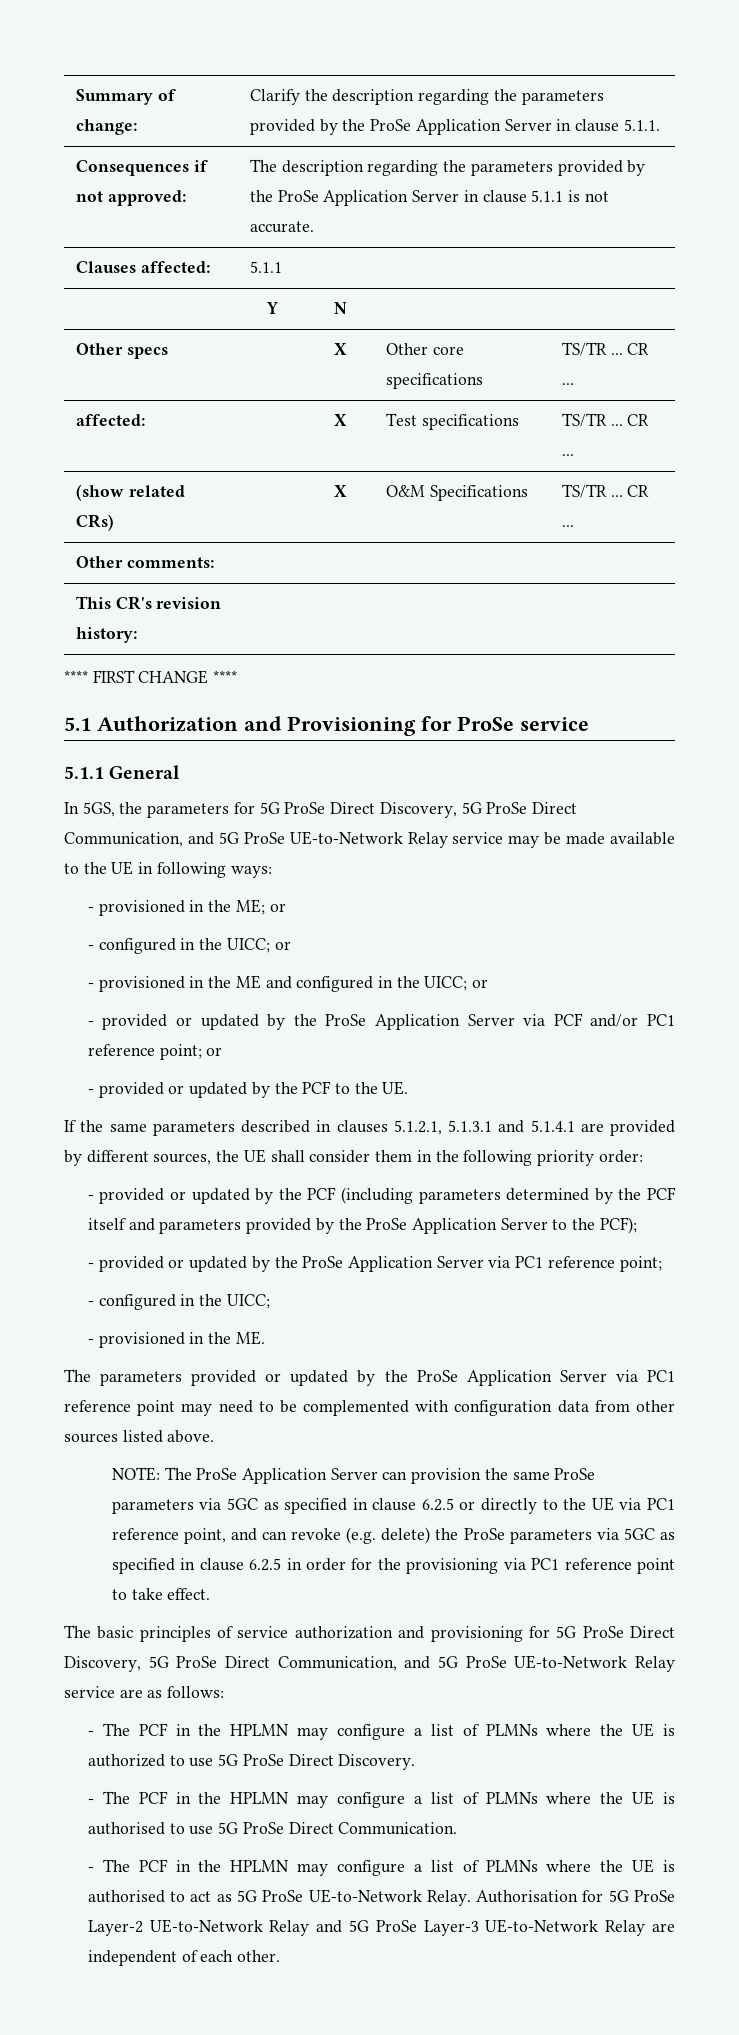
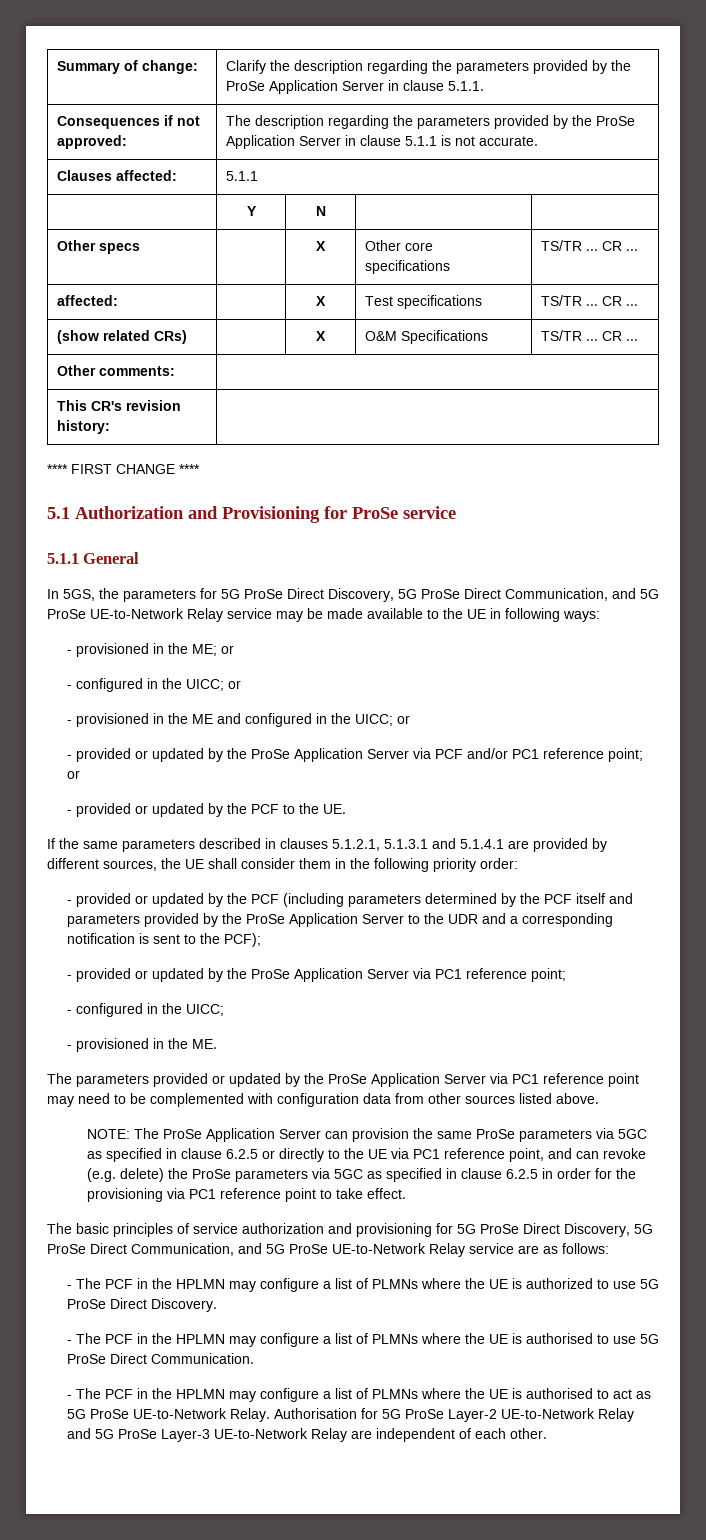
(596, 1224) none -> [447,913,613,927] [66,933,220,944] UDR and a corresponding notification is sent to the

